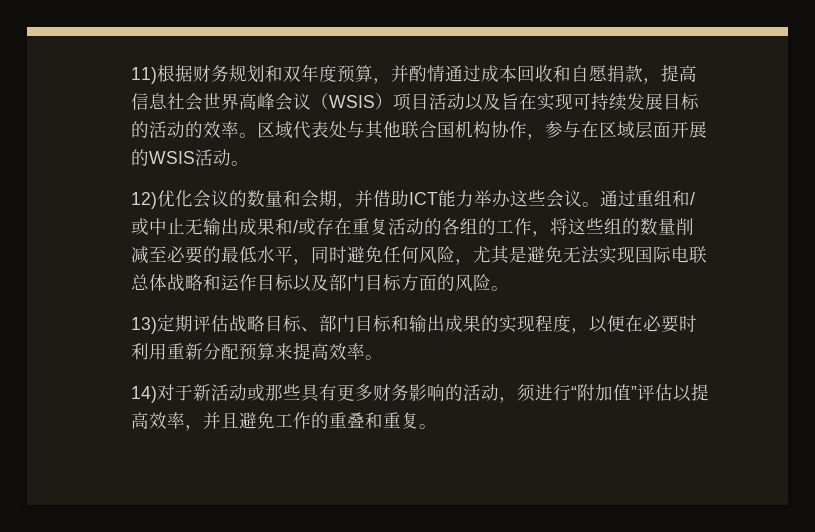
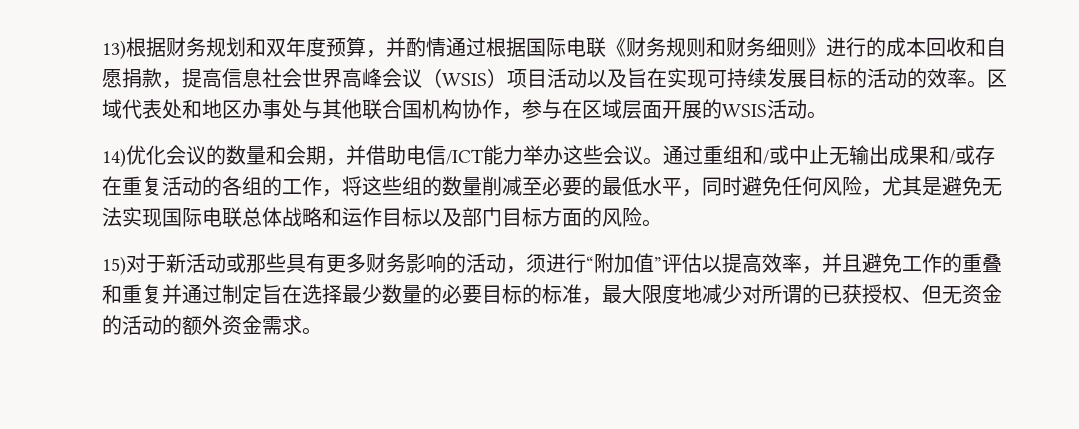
[130,67,157,84] 11) -> [101,40,126,60] 13)
(481, 73) none -> [485,37,886,58] 根据国际电联《财务规则和财务细则》进行的
(347, 129) none -> [181,99,302,119] 和地区办事处
[130,192,157,209] 12) -> [101,148,126,168] 14)
[408,192,438,205] ICT -> [405,145,483,165] 电信/ICT
[130,314,697,334] [130,342,383,361] [130,386,157,403] 13)定期评估战略目标、部门目标和输出成果的实现程度，以便在必要时利用重新分配预算来提高效率。 // 14) -> [101,256,126,276] 15)
(419, 420) none -> [161,284,1002,305] [101,315,302,335] 并通过制定旨在选择最少数量的必要目标的标准，最大限度地减少对所谓的已获授权、但无资金的活动的额外资金需求

